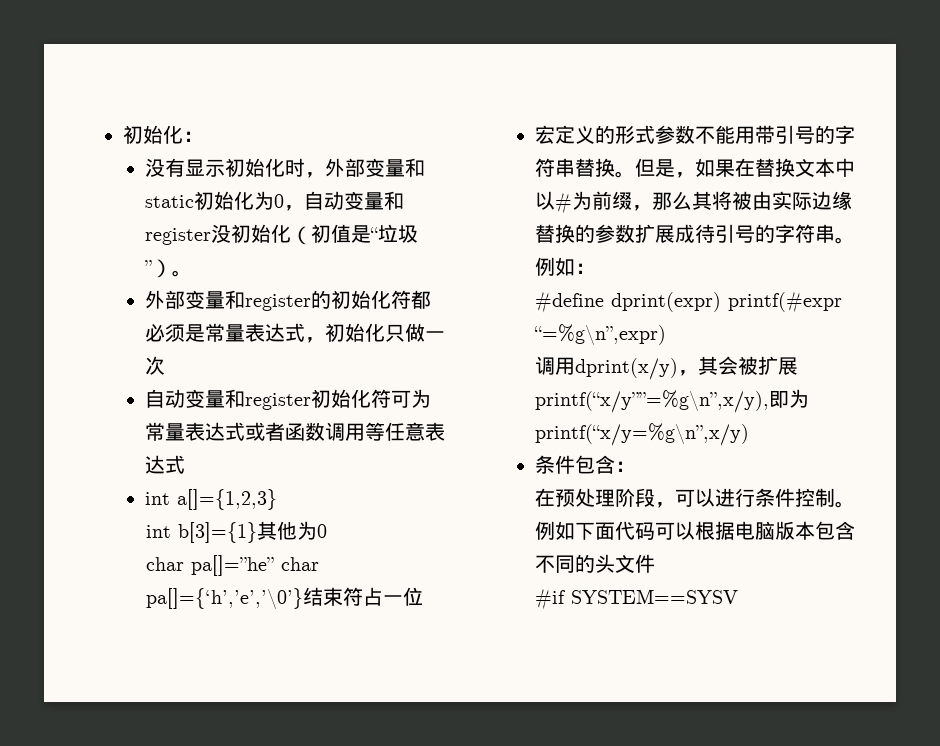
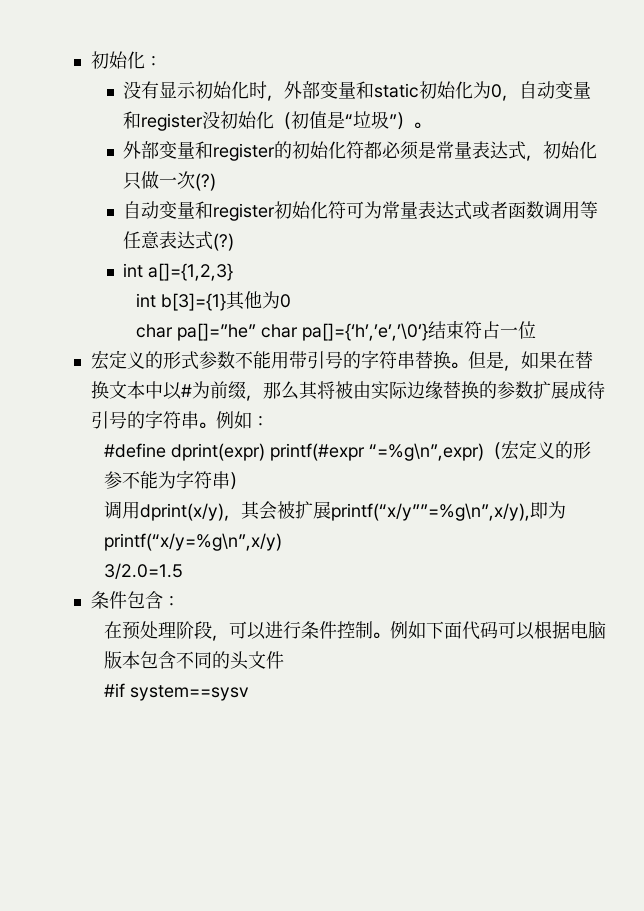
(166, 365) none -> [195,173,217,191] (?)
(186, 464) none -> [213,233,235,251] (?)
(667, 334) none -> [483,440,591,460] [103,470,247,490] （宏定义的形参不能为字符串）
(750, 434) none -> [103,563,183,579] // 3/2.0=1.5
[571,589,739,604] SYSTEM==SYSV -> [129,685,249,701] system==sysv

